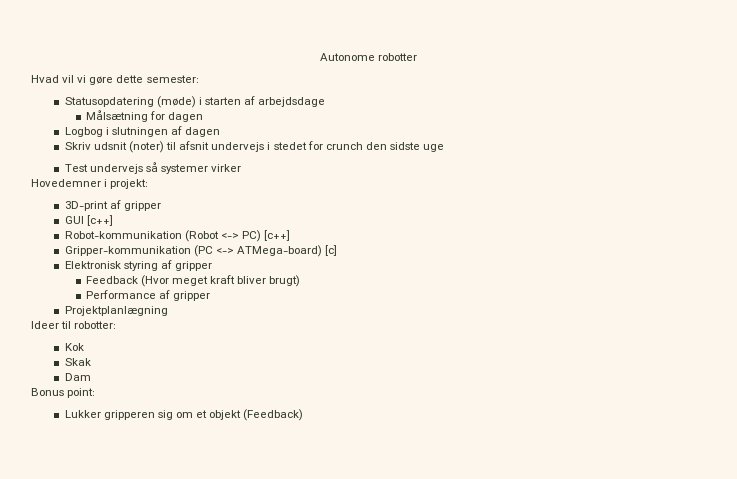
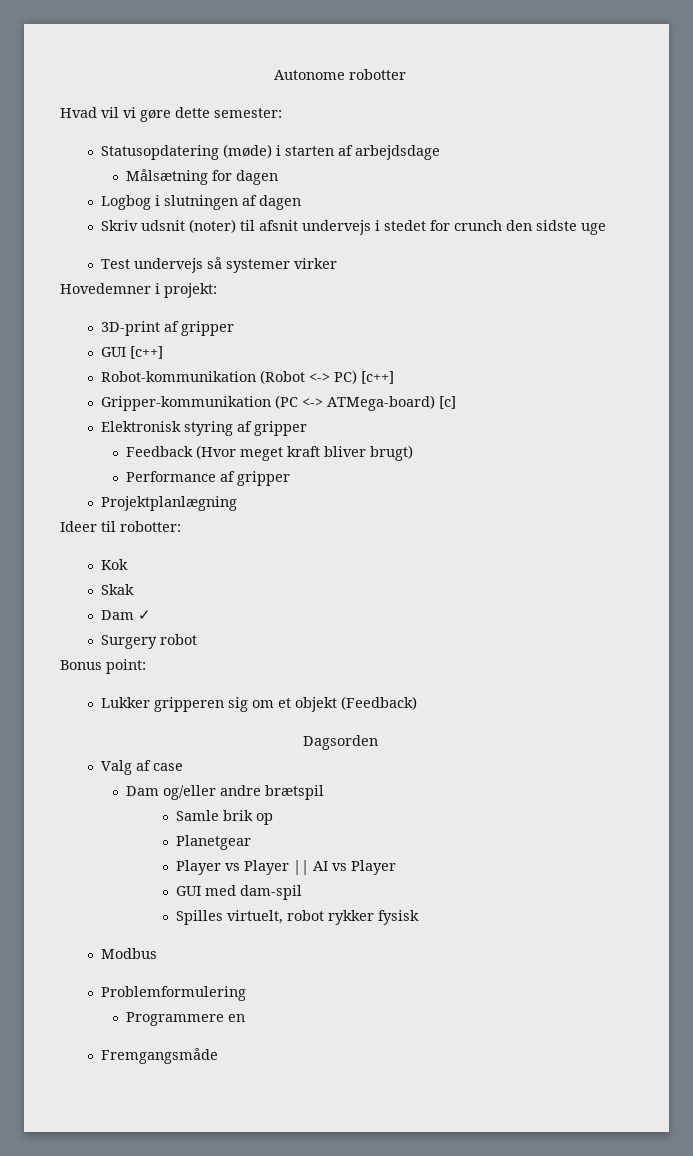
(91, 377) none -> [138,610,152,620] [101,634,198,649] ✓ // Surgery robot
(304, 415) none -> [302,735,378,750] [101,760,184,775] [126,785,325,800] [176,810,274,825] [176,835,252,850] [176,860,397,875] [176,885,303,900] [176,910,420,925] [101,948,158,959] [101,986,247,1001] [126,1012,246,1026] [101,1048,219,1064] // Dagsorden // Valg af case // Dam og/eller andre brætspil // Samle brik op // Planetgear // Player vs Player || AI vs Player // GUI med dam-spil // Spilles virtuelt, robot rykker fysisk // Modbus // Problemformulering // Programmere en // Fremgangsmåde

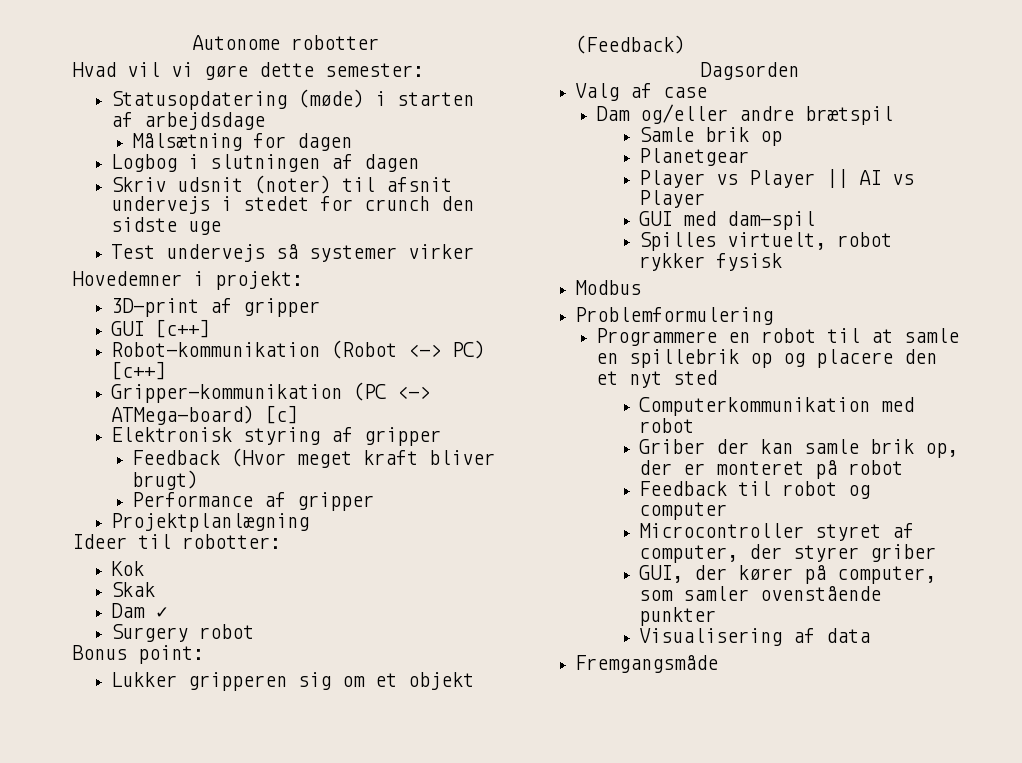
(246, 1018) none -> [761,328,960,343] [596,349,938,368] [596,370,718,388] [638,397,914,416] [638,418,694,433] [638,439,958,458] [638,460,903,479] [638,481,870,499] [638,502,727,520] [638,523,914,541] [638,544,936,563] [638,565,936,584] [638,586,881,601] [638,607,716,626] [638,628,870,646] robot til at samle en spillebrik op og placere den et nyt sted // Computerkommunikation med robot // Griber der kan samle brik op, der er monteret på robot // Feedback til robot og computer // Microcontroller styret af computer, der styrer griber // GUI, der kører på computer, som samler ovenstående punkter // Visualisering af data

